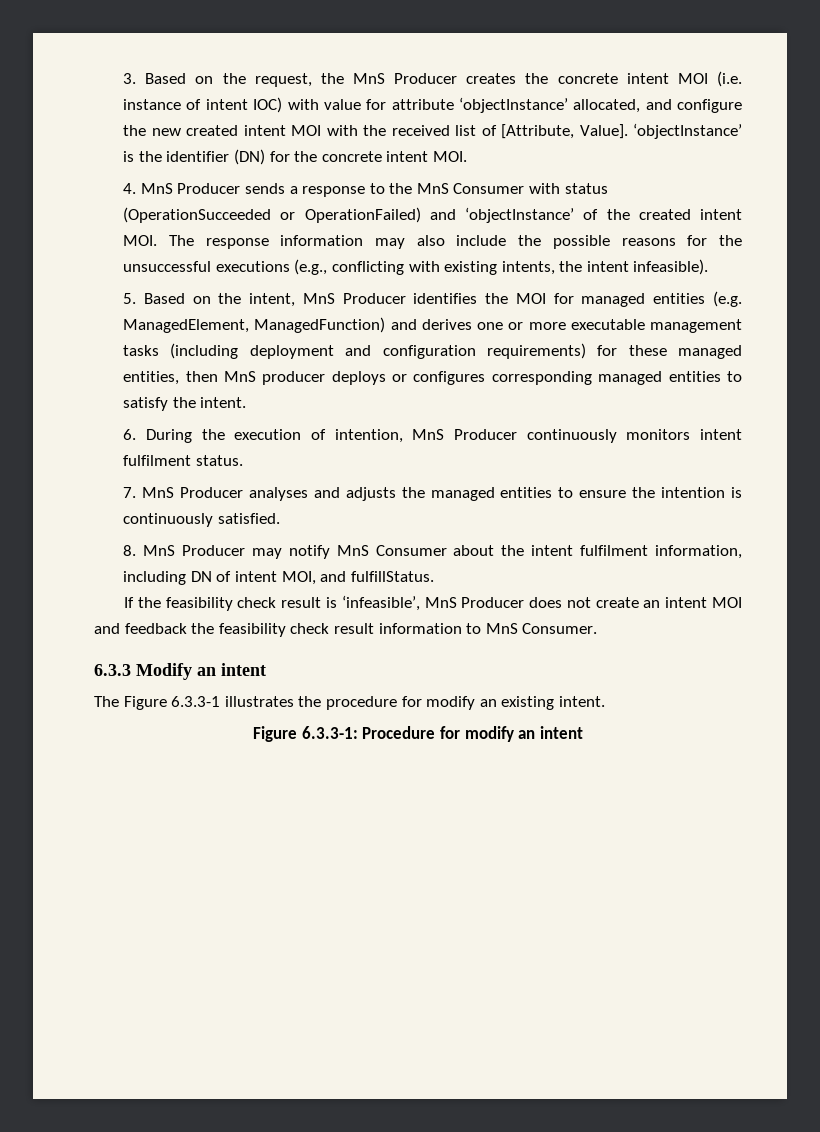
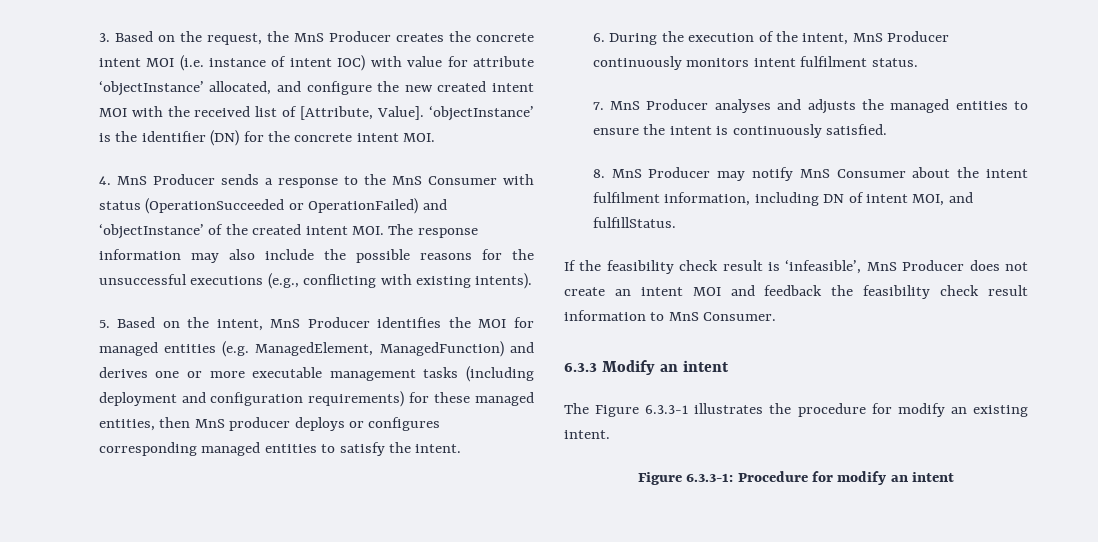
[501,259,709,275] intents, the intent infeasible). -> [475,273,533,289] intents).
[334,429,403,443] intention, -> [775,31,849,45] the intent,
[661,487,726,498] intention -> [669,126,712,135] intent

